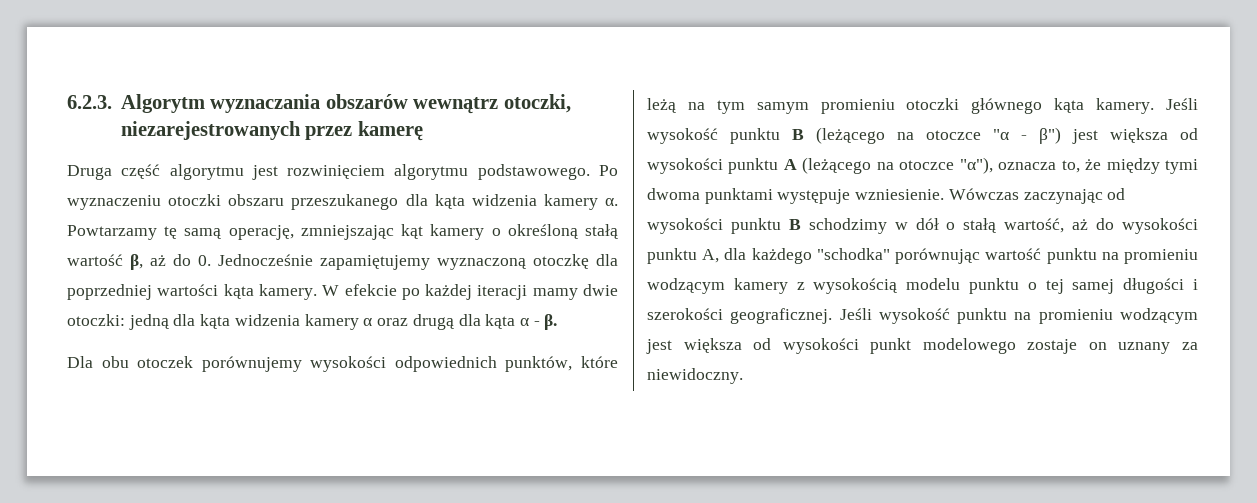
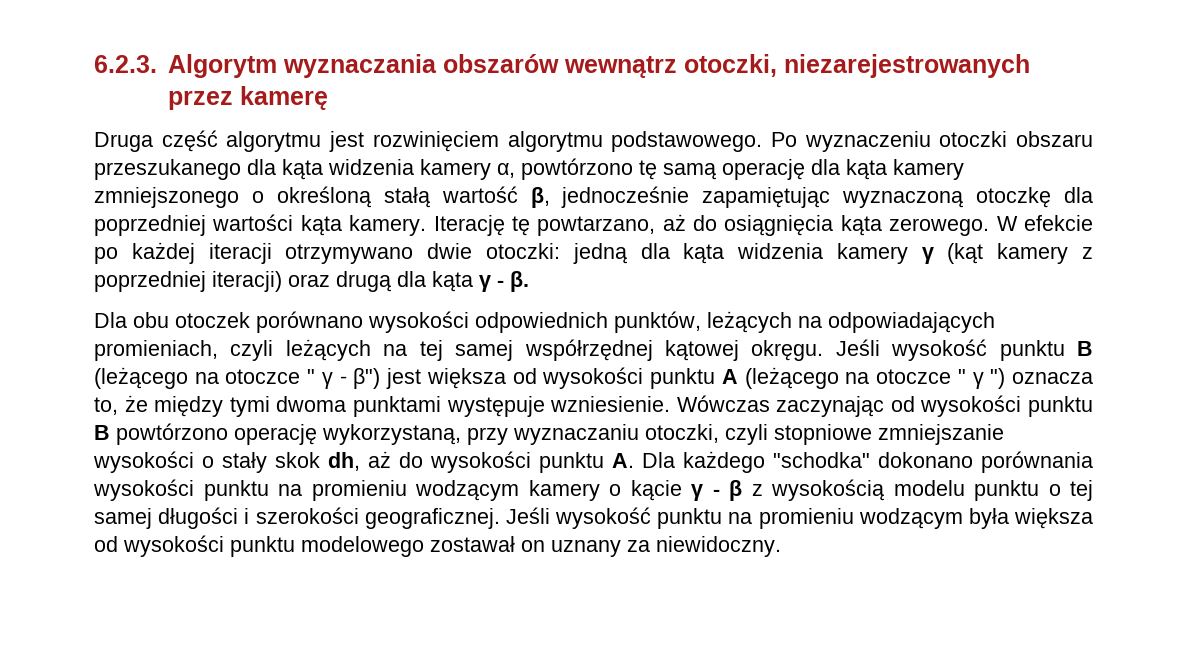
[605,198,618,206] [67,224,485,240] α. Powtarzamy tę samą operację, zmniejszając kąt kamery -> [497,158,964,180] [94,187,239,208] α, powtórzono tę samą operację dla kąta kamery zmniejszonego
[150,254,430,270] aż do 0. Jednocześnie zapamiętujemy -> [561,186,831,208] jednocześnie zapamiętując
(317, 292) none -> [433,214,990,236] Iterację tę powtarzano, aż do osiągnięcia kąta zerowego.
[532,288,578,300] mamy -> [285,244,414,264] otrzymywano
[363,318,373,326] α -> [921,243,1094,264] [94,271,282,292] γ (kąt kamery z poprzedniej iteracji)
[519,318,529,326] α -> [479,275,491,292] γ
[201,356,302,372] porównujemy -> [256,311,363,333] porównano
[581,356,618,368] [647,98,1155,114] które leżą na tym samym promieniu otoczki głównego kąta kamery. -> [707,311,995,333] [94,339,824,361] leżących na odpowiadających promieniach, czyli leżących na tej samej współrzędnej kątowej okręgu.
[993,129,1009,140] "α -> [307,369,333,389] " γ
[959,157,993,174] "α"), -> [957,368,1006,389] " γ ")
[808,218,1199,234] [647,248,1042,264] schodzimy w dół o stałą wartość, aż do wysokości punktu A, dla każdego "schodka" porównując wartość -> [116,423,1004,445] [93,451,1093,473] [93,479,194,501] powtórzono operację wykorzystaną, przy wyznaczaniu otoczki, czyli stopniowe zmniejszanie wysokości o stały skok dh, aż do wysokości punktu A. Dla każdego "schodka" dokonano porównania wysokości
(788, 286) none -> [609,480,742,501] o kącie γ - β
[646,338,1078,354] jest większa od wysokości punkt modelowego zostaje -> [968,508,1093,529] [94,535,515,557] była większa od wysokości punktu modelowego zostawał

